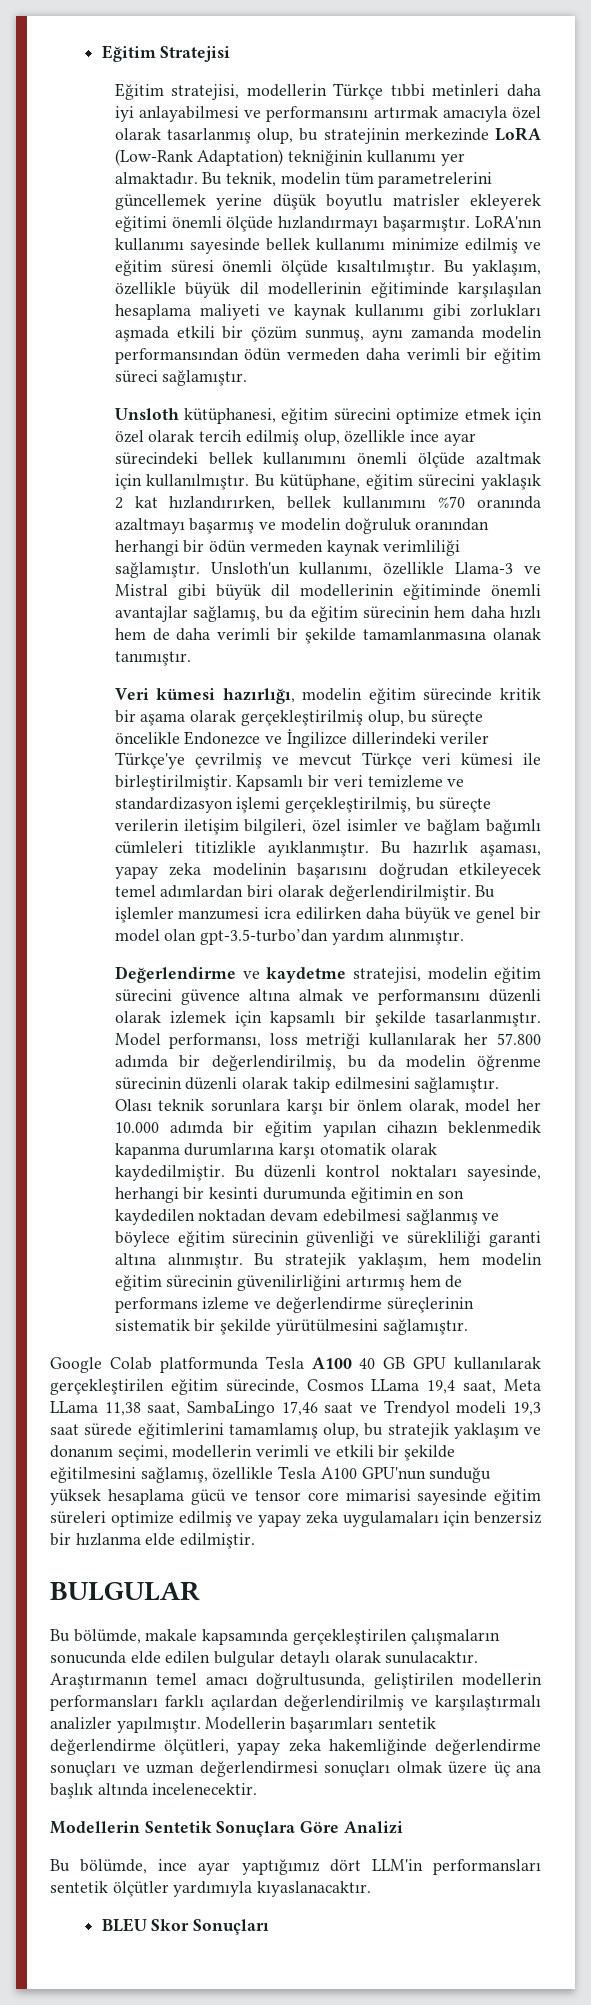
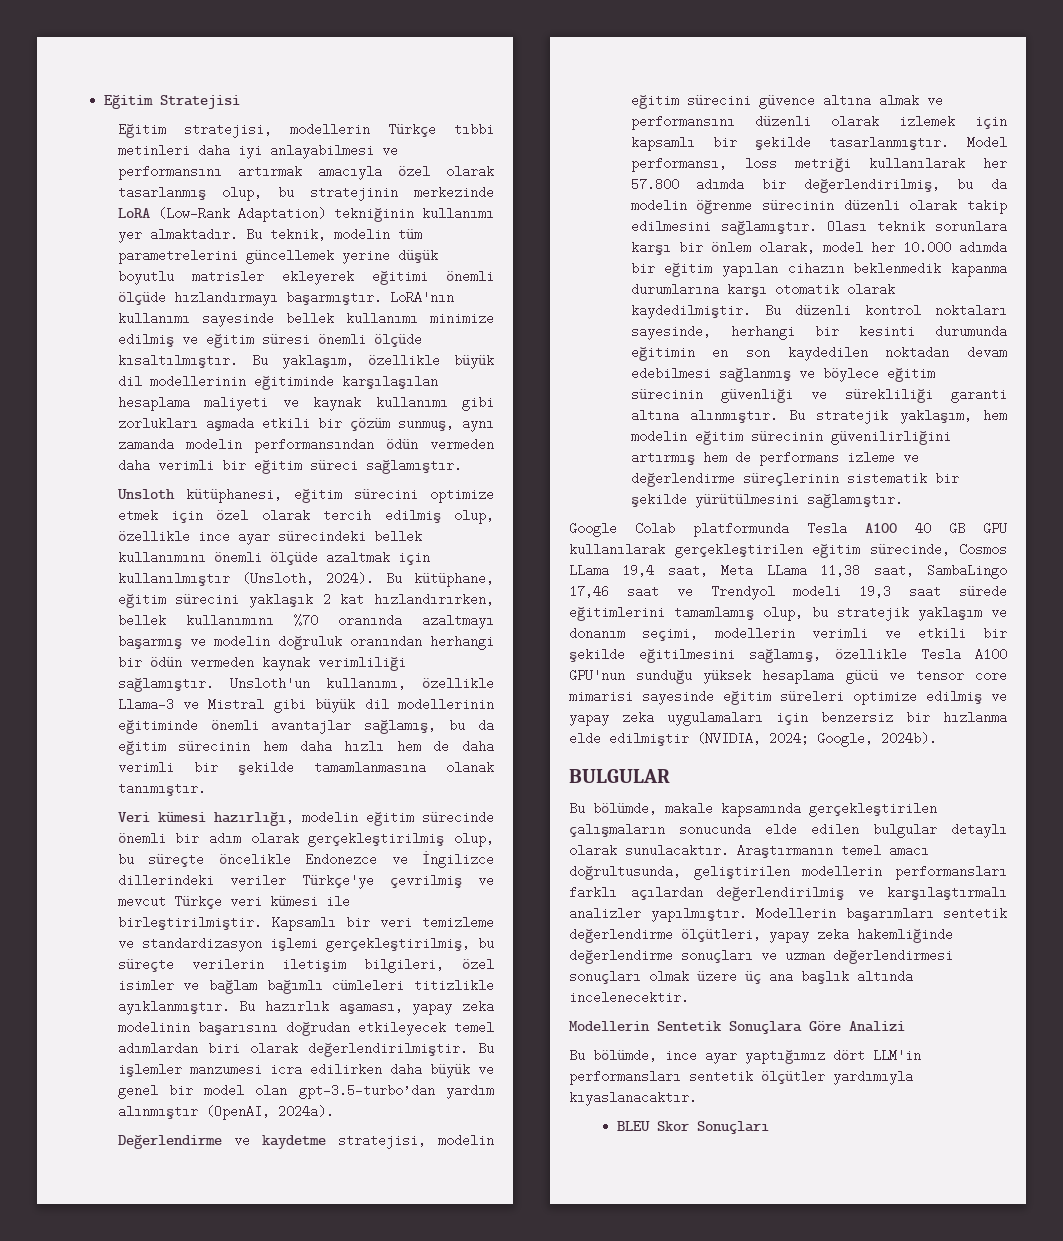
[146,474,250,490] kullanılmıştır. -> [117,572,374,586] kullanılmıştır (Unsloth, 2024).
[500,688,541,700] [114,710,186,726] kritik bir aşama -> [117,832,241,845] önemli bir adım
[388,929,464,945] alınmıştır. -> [117,1105,334,1120] alınmıştır (OpenAI, 2024a).
[180,1533,256,1549] edilmiştir. -> [609,732,937,747] edilmiştir (NVIDIA, 2024; Google, 2024b).

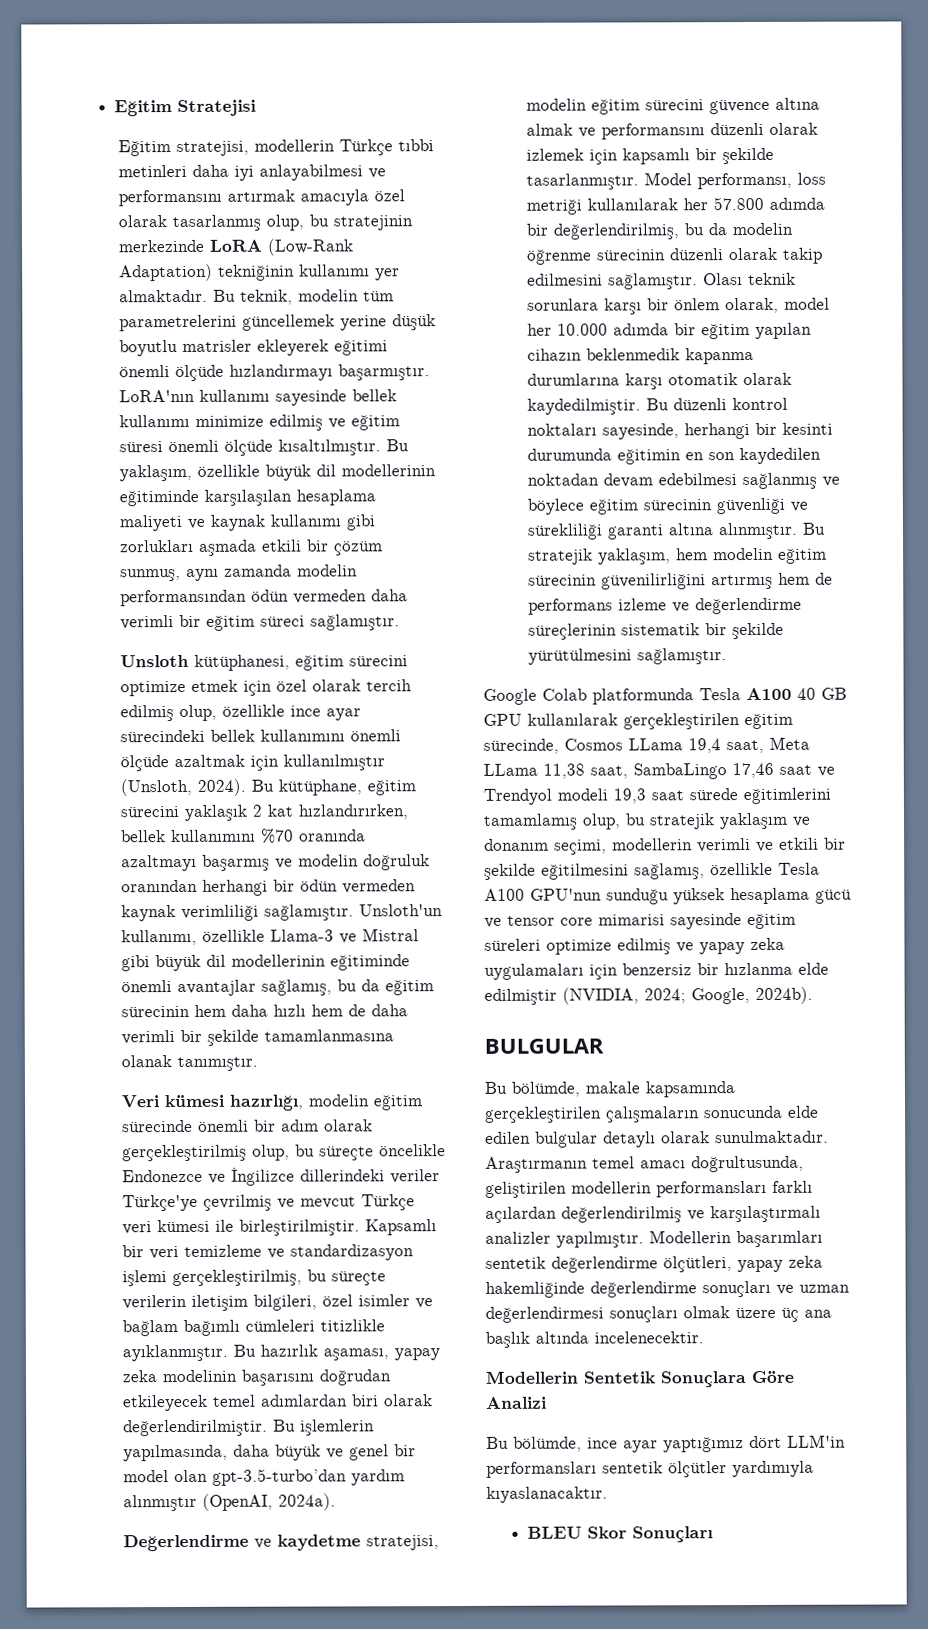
[117,1063,382,1077] işlemler manzumesi icra edilirken -> [299,1419,375,1436] [122,1444,228,1462] işlemlerin yapılmasında,
[625,844,729,857] sunulacaktır. -> [715,1130,829,1144] sunulmaktadır.

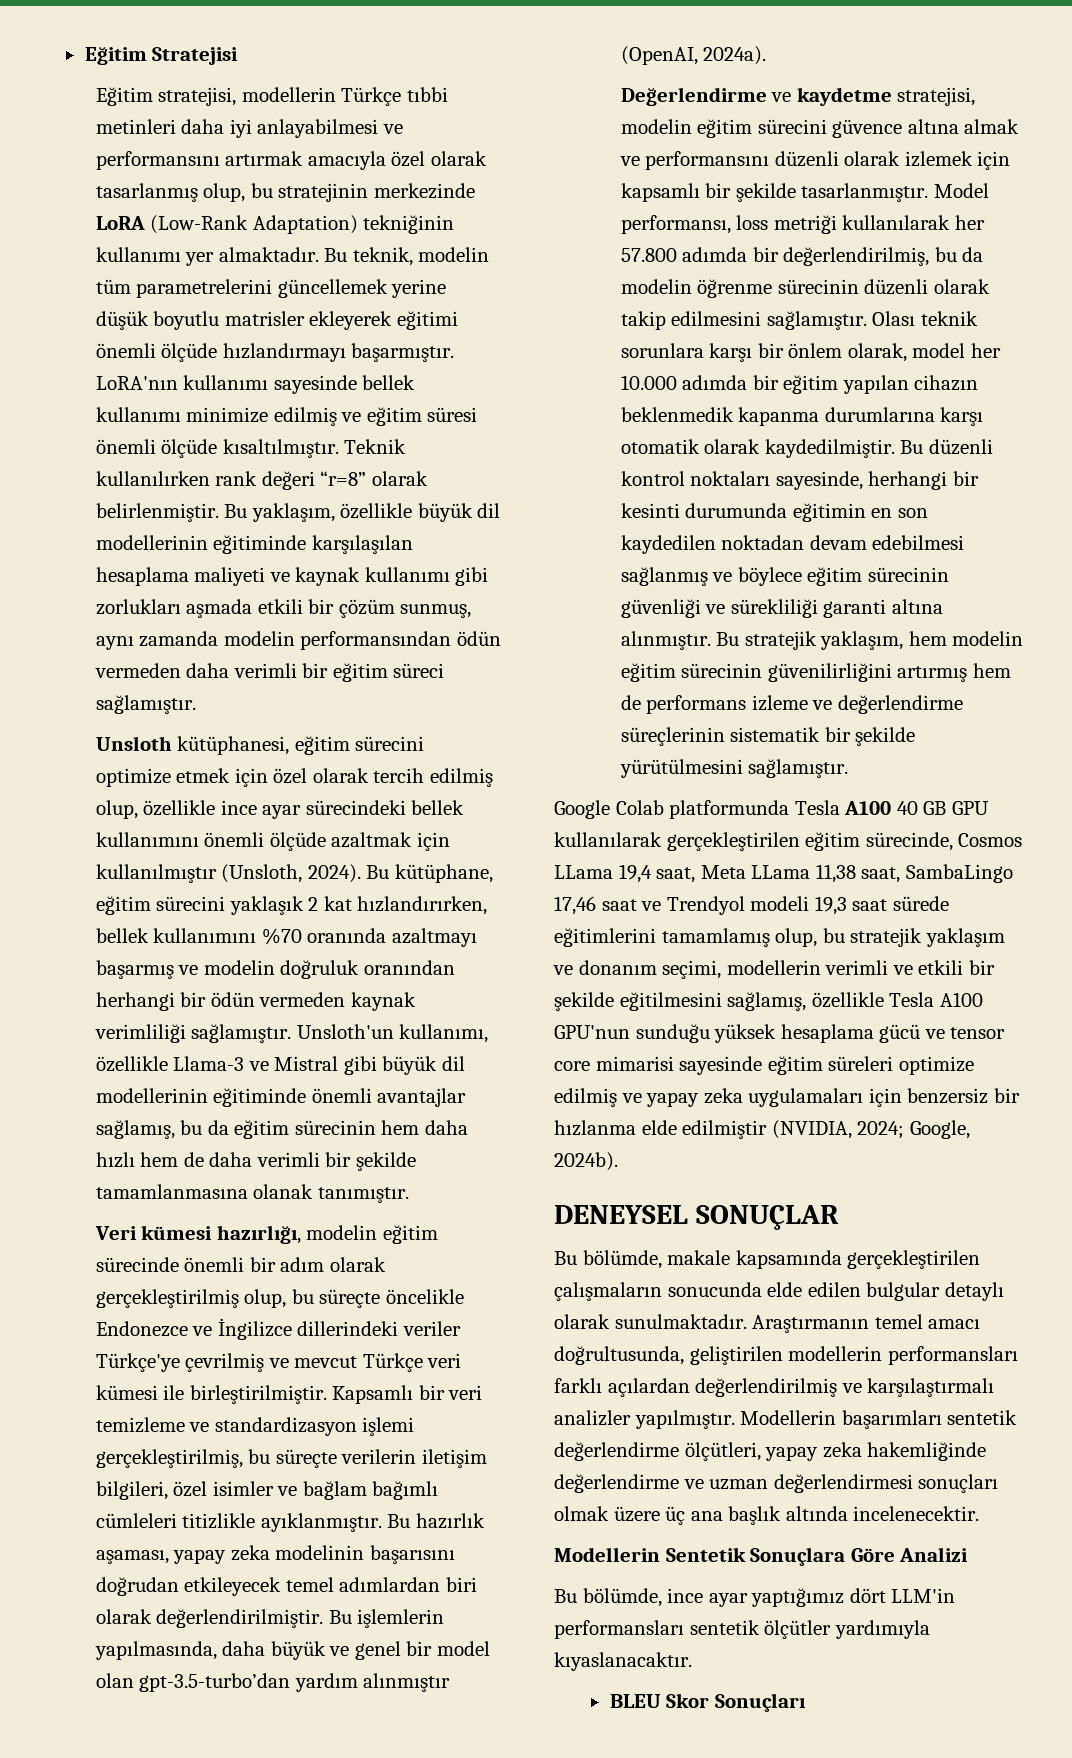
(381, 447) none -> [344,439,407,454] [95,471,428,490] [95,503,219,522] Teknik kullanılırken rank değeri “r=8” olarak belirlenmiştir.
[484,1038,604,1054] BULGULAR -> [554,1205,839,1230] DENEYSEL SONUÇLAR
[702,1280,771,1298] sonuçları -> (679, 1483) none

